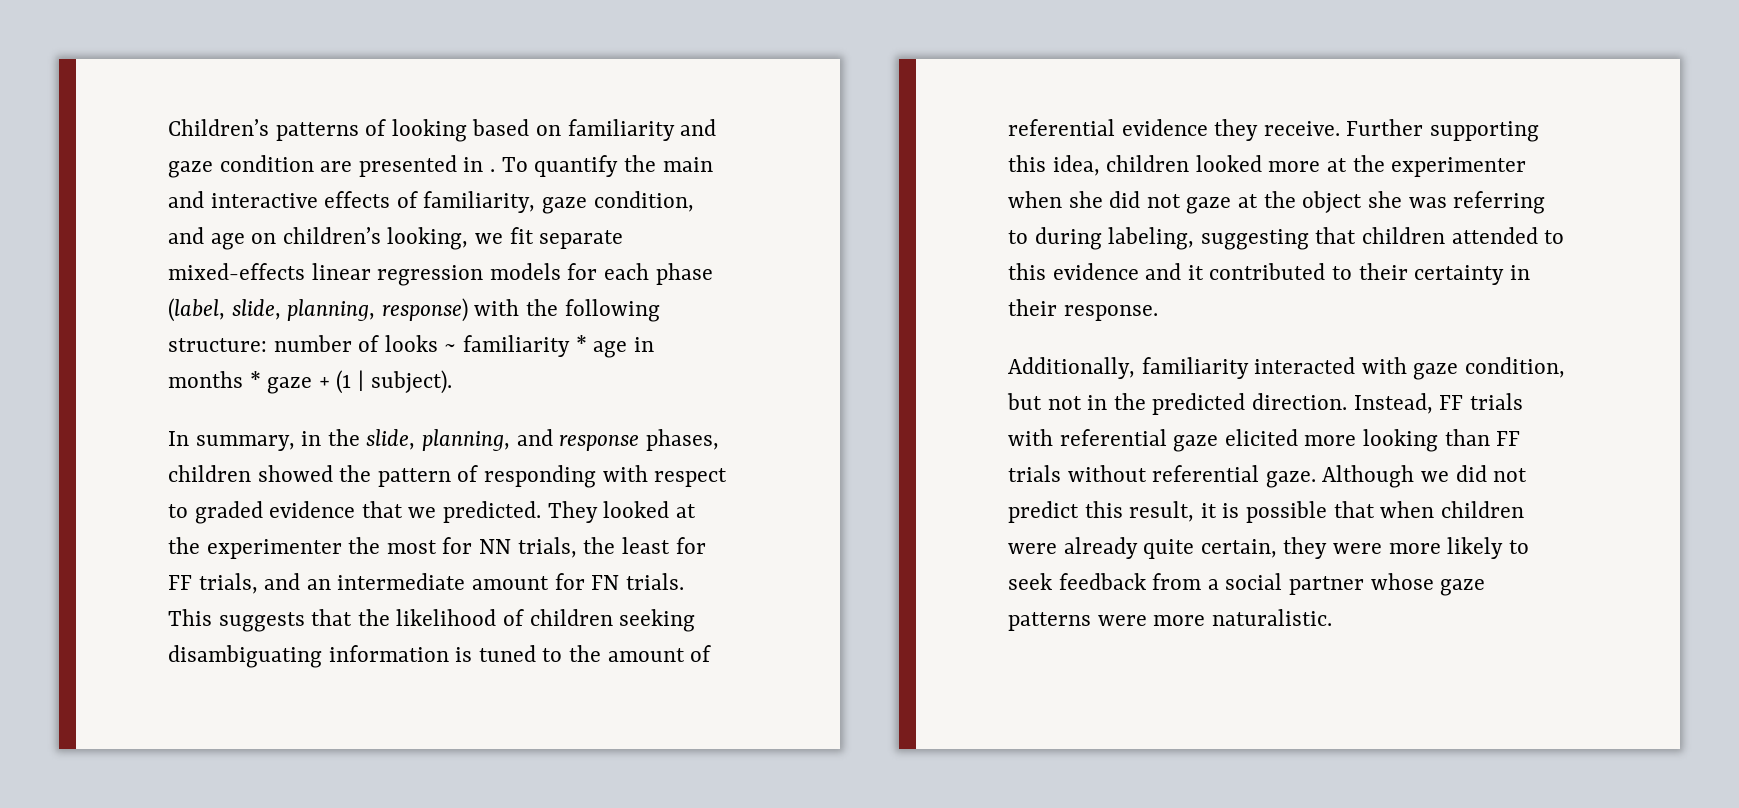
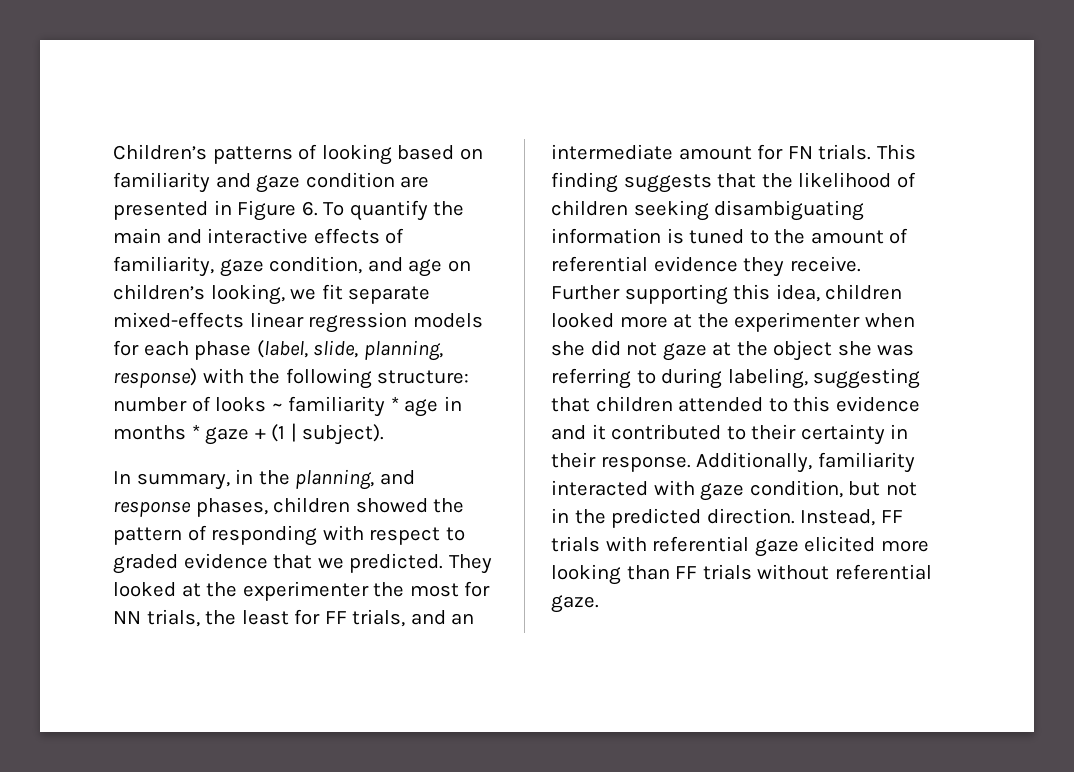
[490,169,496,172] . -> [237,200,318,221] Figure 6.
[366,429,416,450] slide, -> (290, 477) none
(212, 617) none -> [551,172,618,193] finding
(1158, 313) // -> (691, 464) none
[1322,465,1528,488] [1008,501,1524,523] [1008,537,1529,559] [1008,573,1486,596] [1008,609,1332,631] Although we did not predict this result, it is possible that when children were already quite certain, they were more likely to seek feedback from a social partner whose gaze patterns were more naturalistic. -> (599, 604) none

